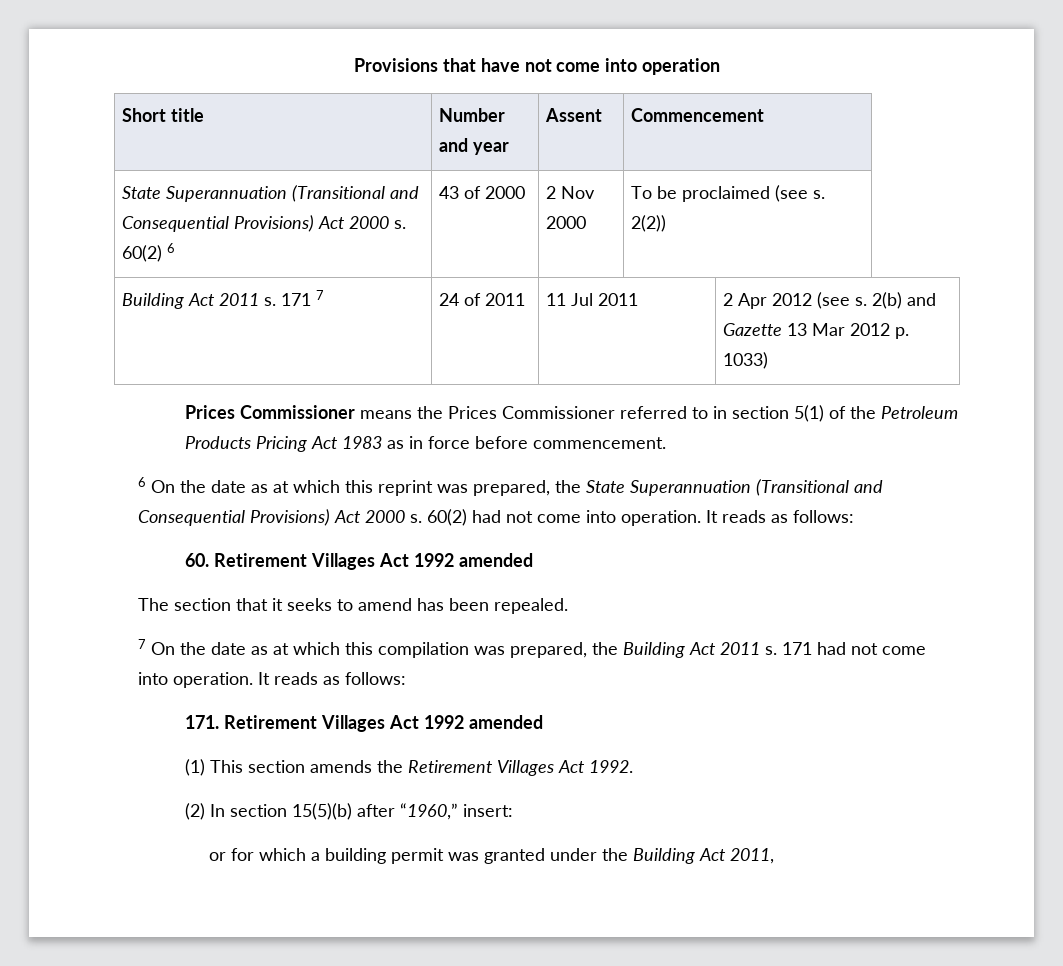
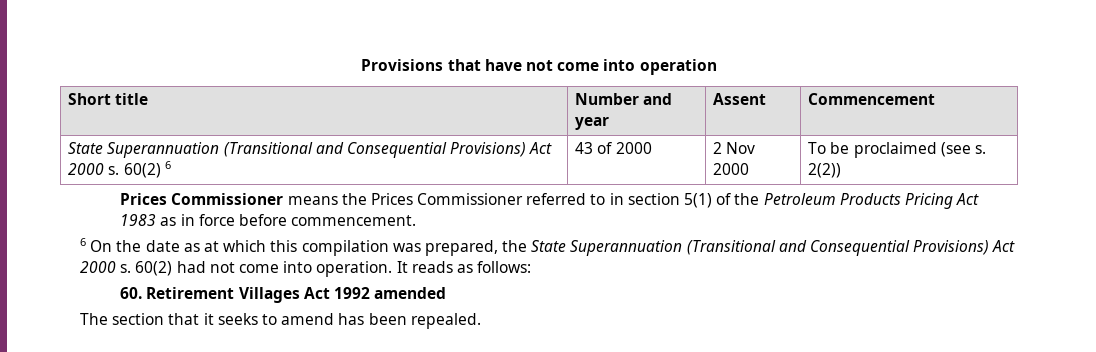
[121,290,324,309] [438,293,525,306] [545,293,638,306] [722,292,936,309] [722,323,909,339] [722,352,768,369] // Building Act 2011 s. 171 7 | 24 of 2011 | 11 Jul 2011 | 2 Apr 2012 (see s. 2(b) and Gazette 13 Mar 2012 p. 1033) -> (842, 170) none
[377,480,433,496] reprint -> [301,240,389,256] compilation
[137,639,926,658] [137,672,406,688] [185,715,544,732] [185,759,634,776] [185,803,514,820] [209,848,775,864] // 7 On the date as at which this compilation was prepared, the Building Act 2011 s. 171 had not come into operation. It reads as follows: // 171. Retirement Villages Act 1992 amended // (1) This section amends the Retirement Villages Act 1992. // (2) In section 15(5)(b) after “1960,” insert: // or for which a building permit was granted under the Building Act 2011, -> (481, 321) none

